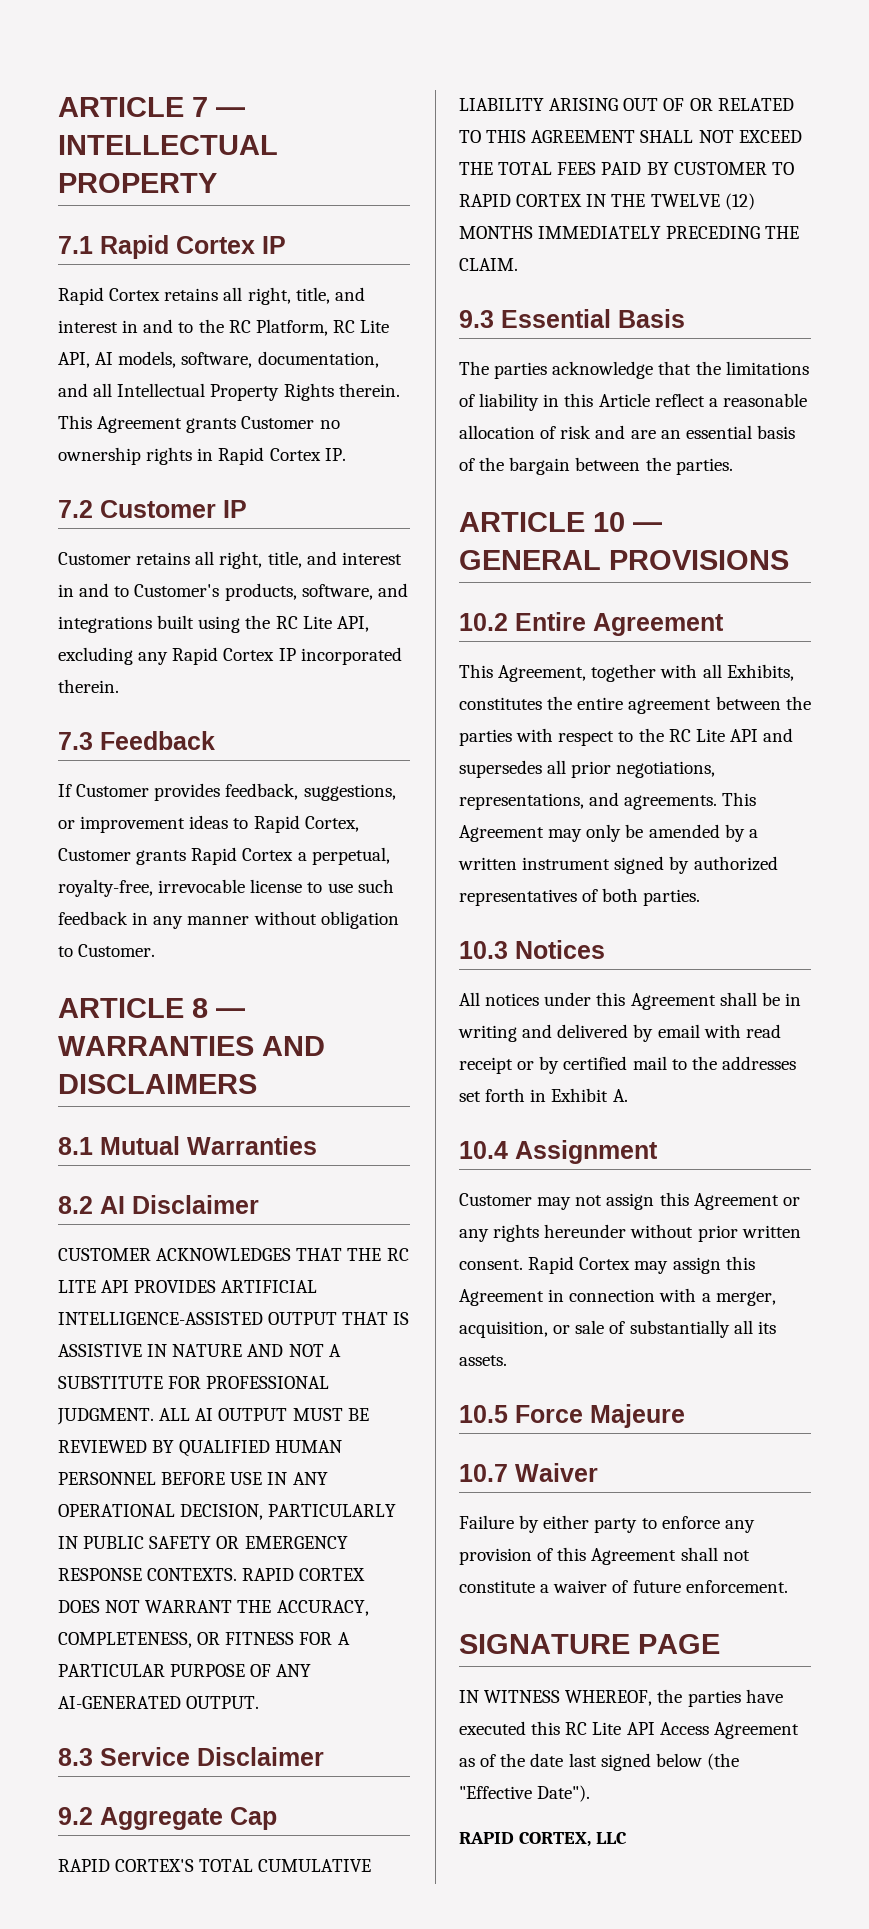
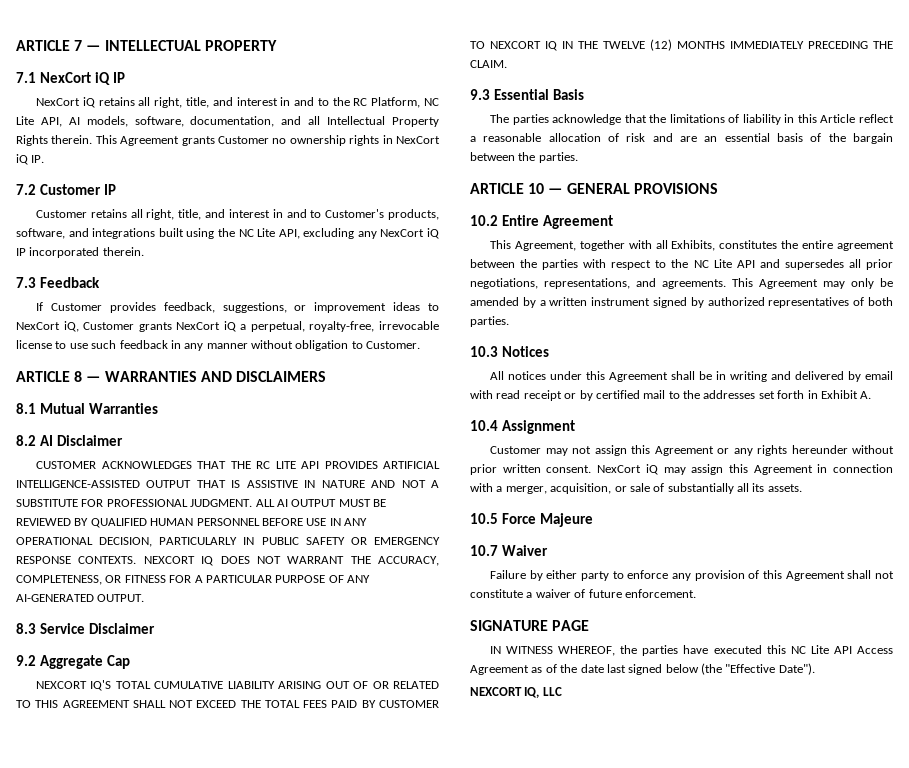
[100,235,286,259] [58,287,161,305] Rapid Cortex IP // Rapid Cortex -> [39,72,125,85] [36,97,95,108] NexCort iQ IP // NexCort iQ
[332,320,355,333] RC -> [424,98,440,106] NC
[218,447,321,465] Rapid Cortex -> [395,136,440,144] [16,154,28,165] NexCort iQ
[275,616,298,629] RC -> [238,229,254,237] NC
[172,647,275,665] Rapid Cortex -> [380,228,439,239] NexCort iQ
[253,815,359,833] [58,847,294,865] Rapid Cortex, Customer grants Rapid Cortex -> [16,321,236,332] NexCort iQ, Customer grants NexCort iQ
[242,1568,366,1581] RAPID CORTEX -> [143,556,214,566] NEXCORT IQ
[58,1859,195,1872] RAPID CORTEX'S -> [36,680,112,691] NEXCORT IQ'S
[459,194,583,207] RAPID CORTEX -> [490,41,557,51] NEXCORT IQ
[668,729,691,742] RC -> [693,260,709,268] NC
[528,1256,631,1274] Rapid Cortex -> [597,464,658,475] NexCort iQ
[565,1722,588,1735] RC -> [790,646,806,654] NC
[459,1832,592,1847] RAPID CORTEX, -> [470,687,540,698] NEXCORT IQ,

